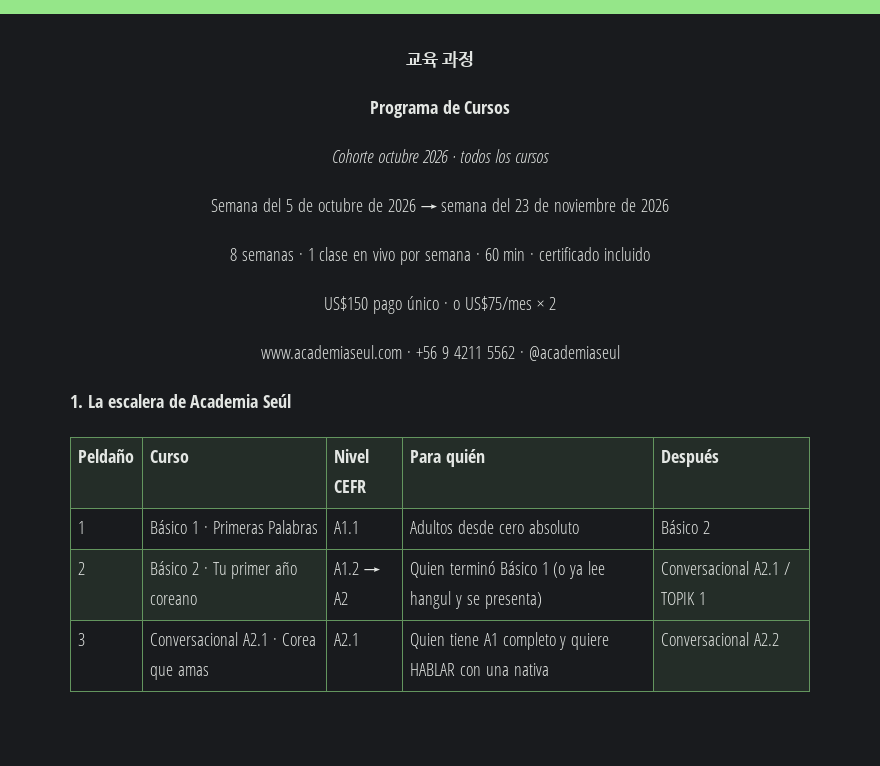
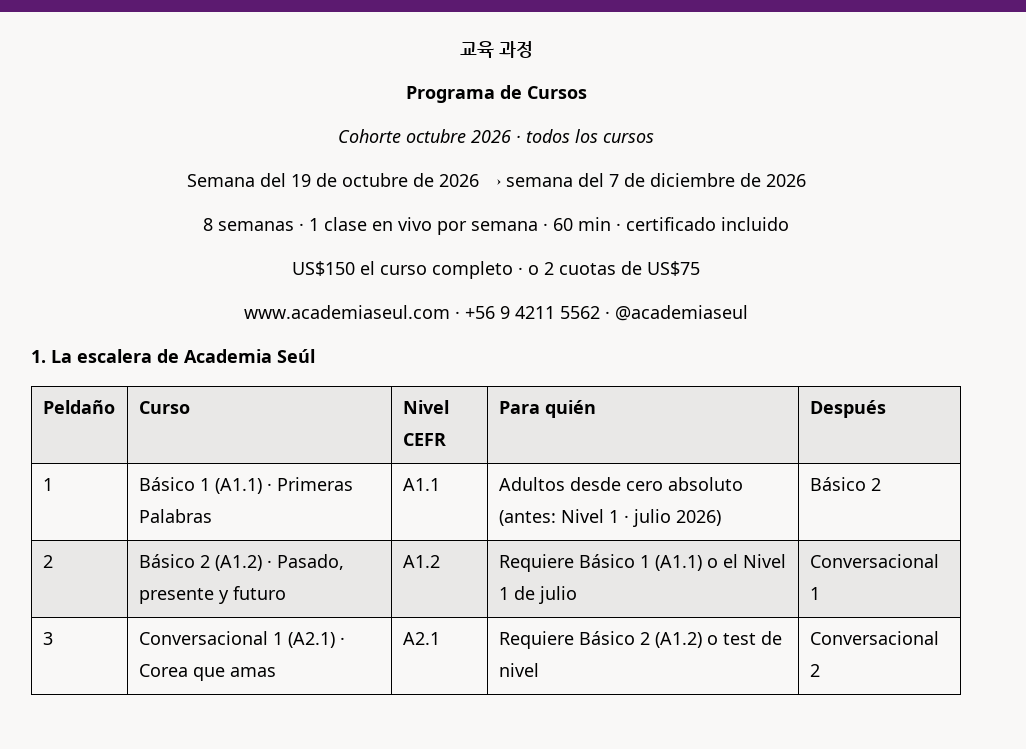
[286,199,294,212] 5 -> [290,174,311,187] 19
[515,198,616,212] 23 de noviembre -> [608,173,735,187] 7 de diciembre
[373,296,556,314] pago único · o US$75/mes × 2 -> [360,261,700,279] el curso completo · o 2 cuotas de US$75
(199, 527) none -> [214,478,262,494] (A1.1)
(579, 527) none -> [498,509,721,527] (antes: Nivel 1 · julio 2026)
[203,561,298,579] [149,595,197,605] [333,562,381,575] [333,592,348,605] [409,561,606,579] [409,591,542,609] [660,561,790,575] [660,592,695,605] · Tu primer año coreano | A1.2 → A2 | Quien terminó Básico 1 (o ya lee hangul y se presenta) | Conversacional A2.1 / TOPIK -> [214,554,344,571] [138,586,286,604] [402,555,440,568] [498,554,786,572] [498,586,577,604] [809,554,939,568] (A1.2) · Pasado, presente y futuro | A1.2 | Requiere Básico 1 (A1.1) o el Nivel 1 de julio | Conversacional
[242,633,268,646] A2.1 -> [272,632,335,648] 1 (A2.1)
[409,632,610,650] [409,663,549,676] [660,632,779,646] Quien tiene A1 completo y quiere HABLAR con una nativa | Conversacional A2.2 -> [498,631,782,649] [498,663,539,677] [809,631,939,645] [809,664,820,677] Requiere Básico 2 (A1.2) o test de nivel | Conversacional 2

